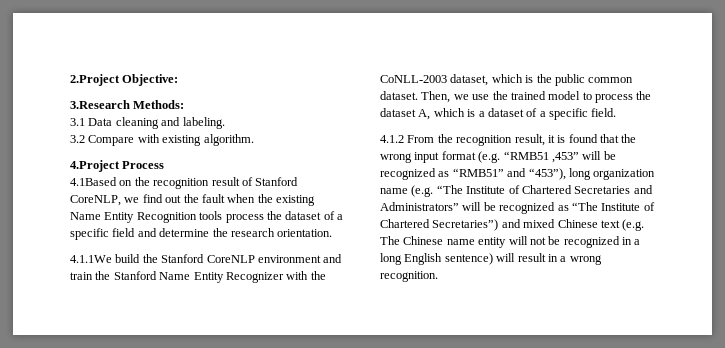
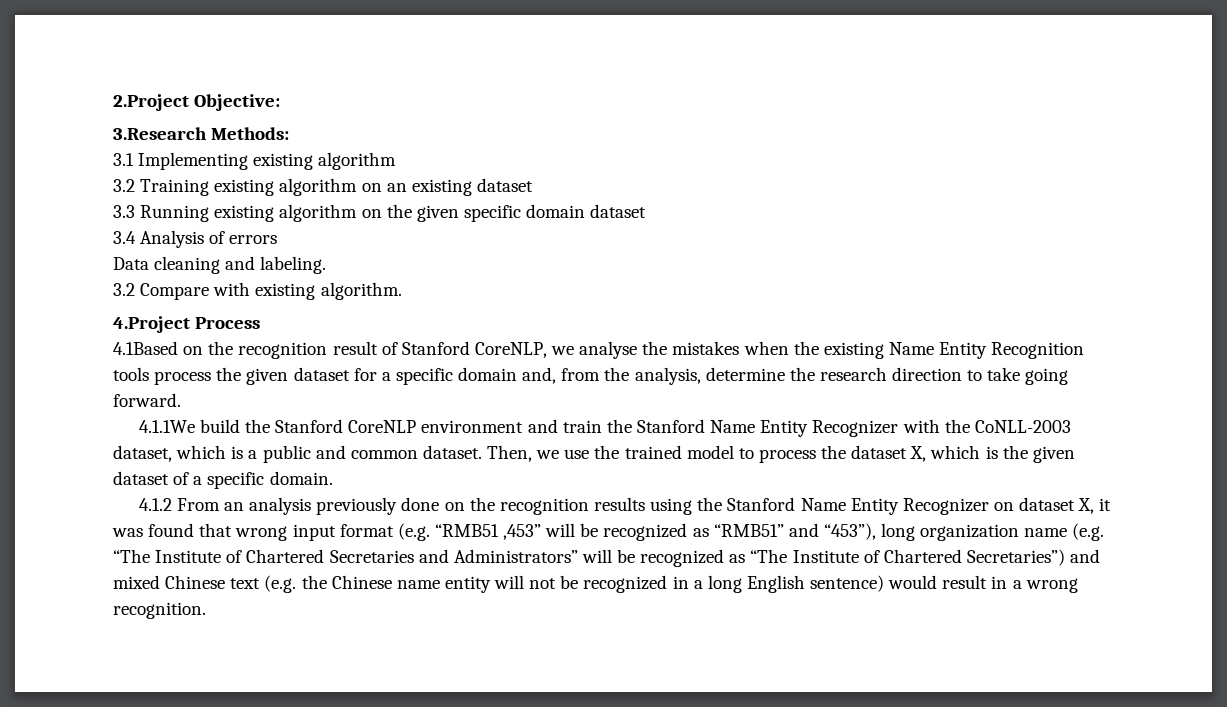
(85, 122) none -> [138,152,397,170] [113,178,533,196] [113,204,647,222] [113,230,278,248] Implementing existing algorithm // 3.2 Training existing algorithm on an existing dataset // 3.3 Running existing algorithm on the given specific domain dataset // 3.4 Analysis of errors //
[142,194,225,203] find out the fault -> [579,341,740,359] analyse the mistakes
[285,211,343,220] [70,228,333,240] dataset of a specific field and determine the research orientation. -> [246,367,1069,385] [113,393,181,407] given dataset for a specific domain and, from the analysis, determine the research direction to take going forward.
[536,74,585,86] the public -> [248,445,346,463] a public and
[418,108,617,120] A, which is a dataset of a specific field. -> [910,445,1075,463] [113,471,333,489] X, which is the given dataset of a specific domain.
[437,134,566,146] the recognition result, it is -> [224,497,1112,515] [112,528,143,537] an analysis previously done on the recognition results using the Stanford Name Entity Recognizer on dataset X, it was
[621,134,637,143] the -> (233, 530) none
[380,236,400,245] The -> [301,575,327,589] the
[496,253,516,262] will -> [888,575,938,589] would

